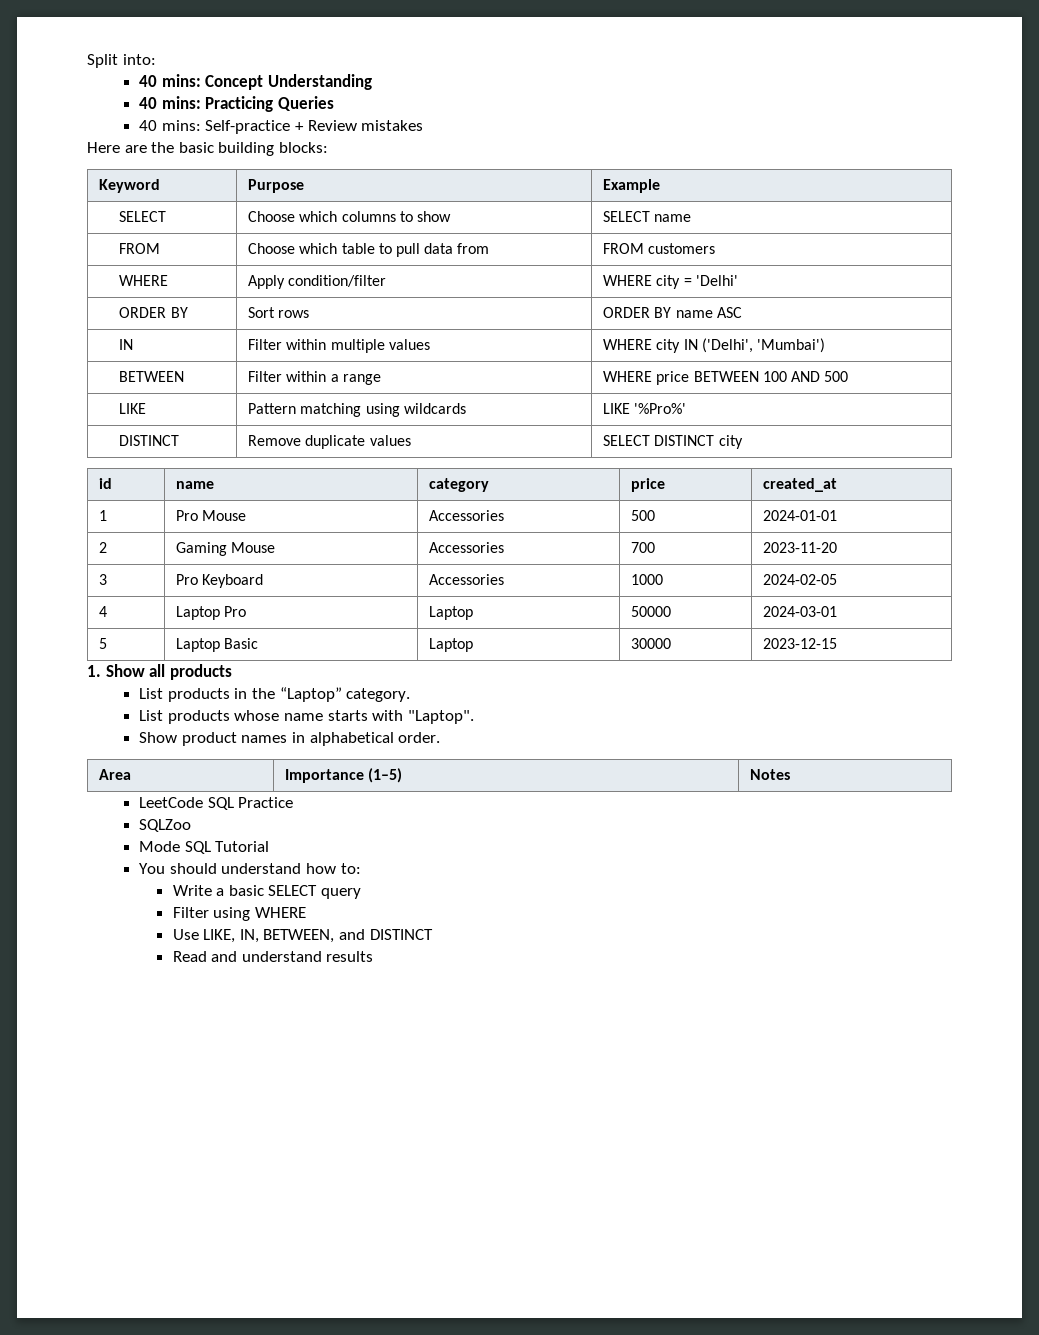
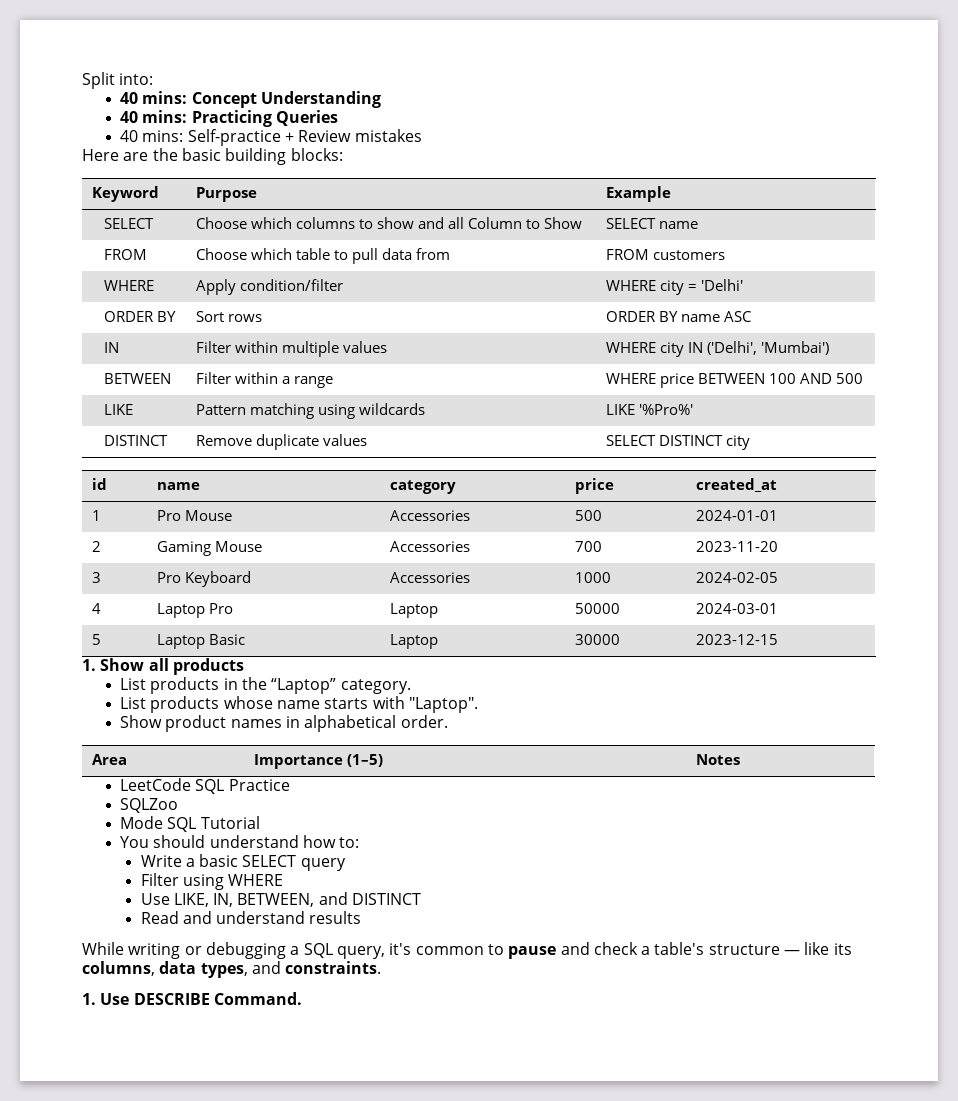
(452, 216) none -> [417,217,582,229] and all Column to Show
(374, 956) none -> [82,942,852,959] [82,961,382,978] [82,992,302,1005] // While writing or debugging a SQL query, it's common to pause and check a table's structure — like its columns, data types, and constraints. // 1. Use DESCRIBE Command.

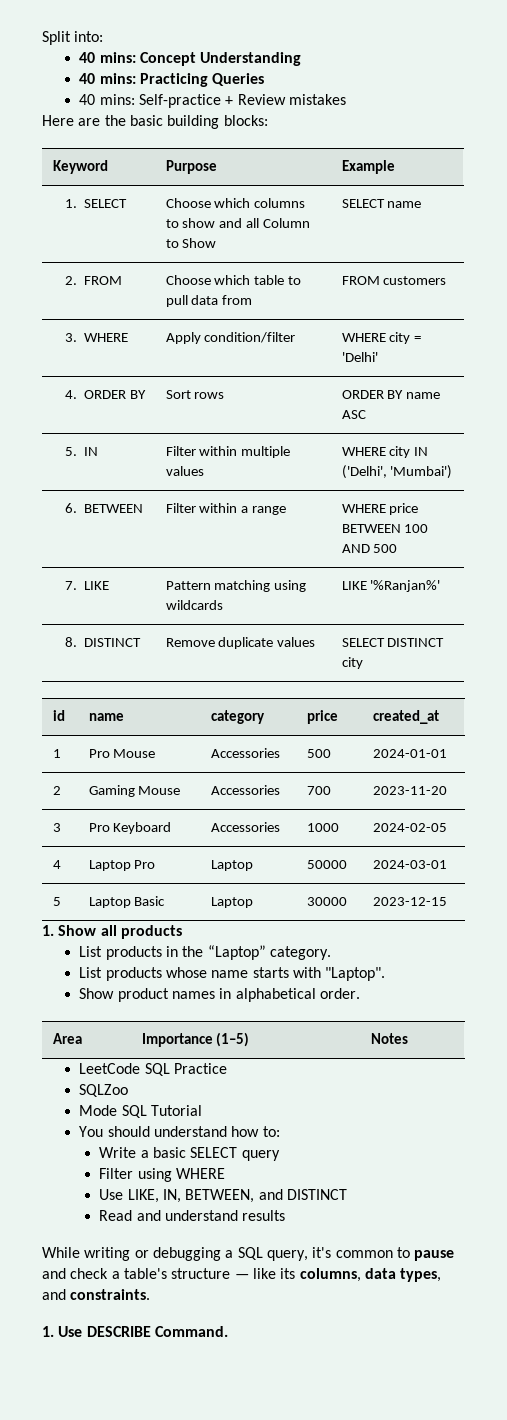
(671, 194) none -> [64,199,77,208] 1.
(698, 225) none -> [64,276,77,285] 2.
(725, 255) none -> [64,333,77,342] 3.
(743, 285) none -> [64,390,77,399] 4.
(752, 316) none -> [64,447,77,456] 5.
(829, 348) none -> [64,503,77,513] 6.
(863, 378) none -> [64,581,77,590] 7.
[638,404,693,415] '%Pro%' // -> [370,580,441,592] [64,637,77,647] '%Ranjan%' // 8.

